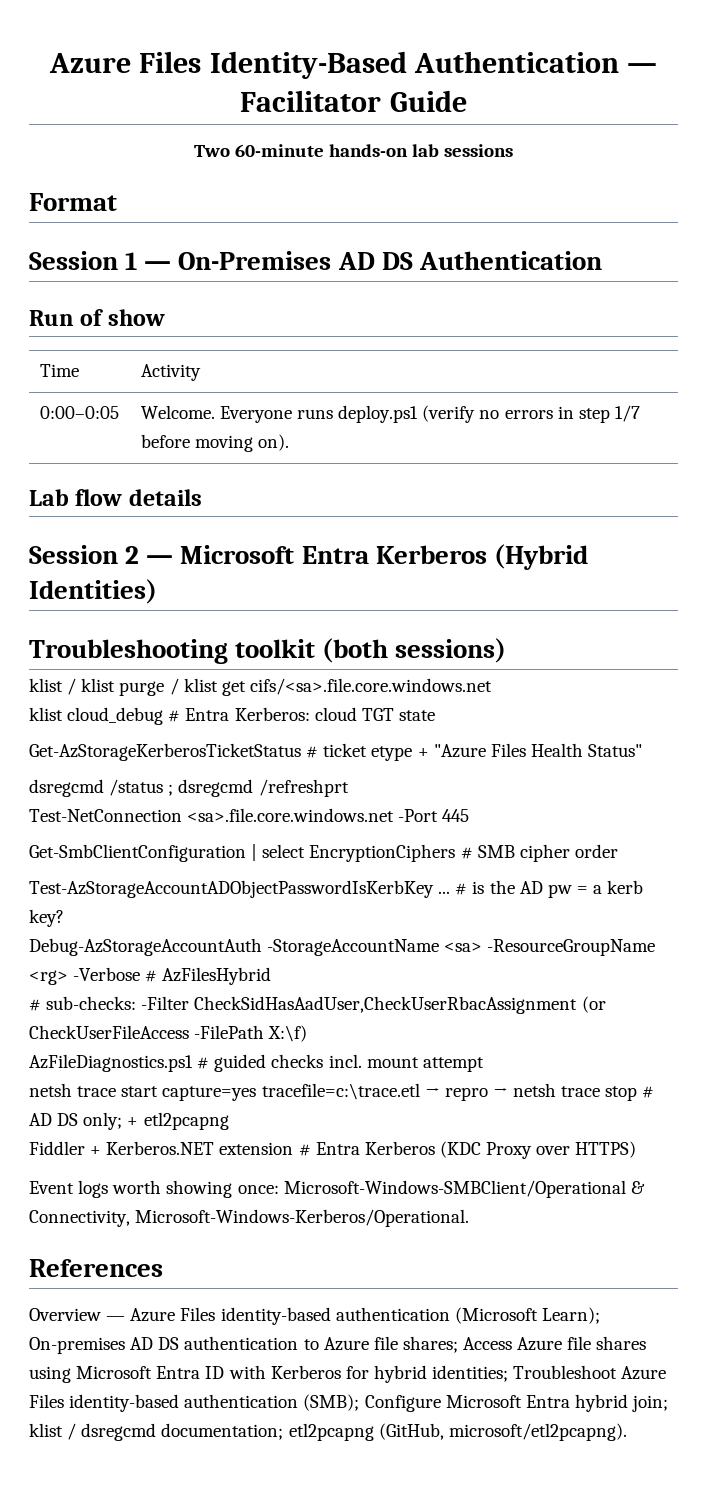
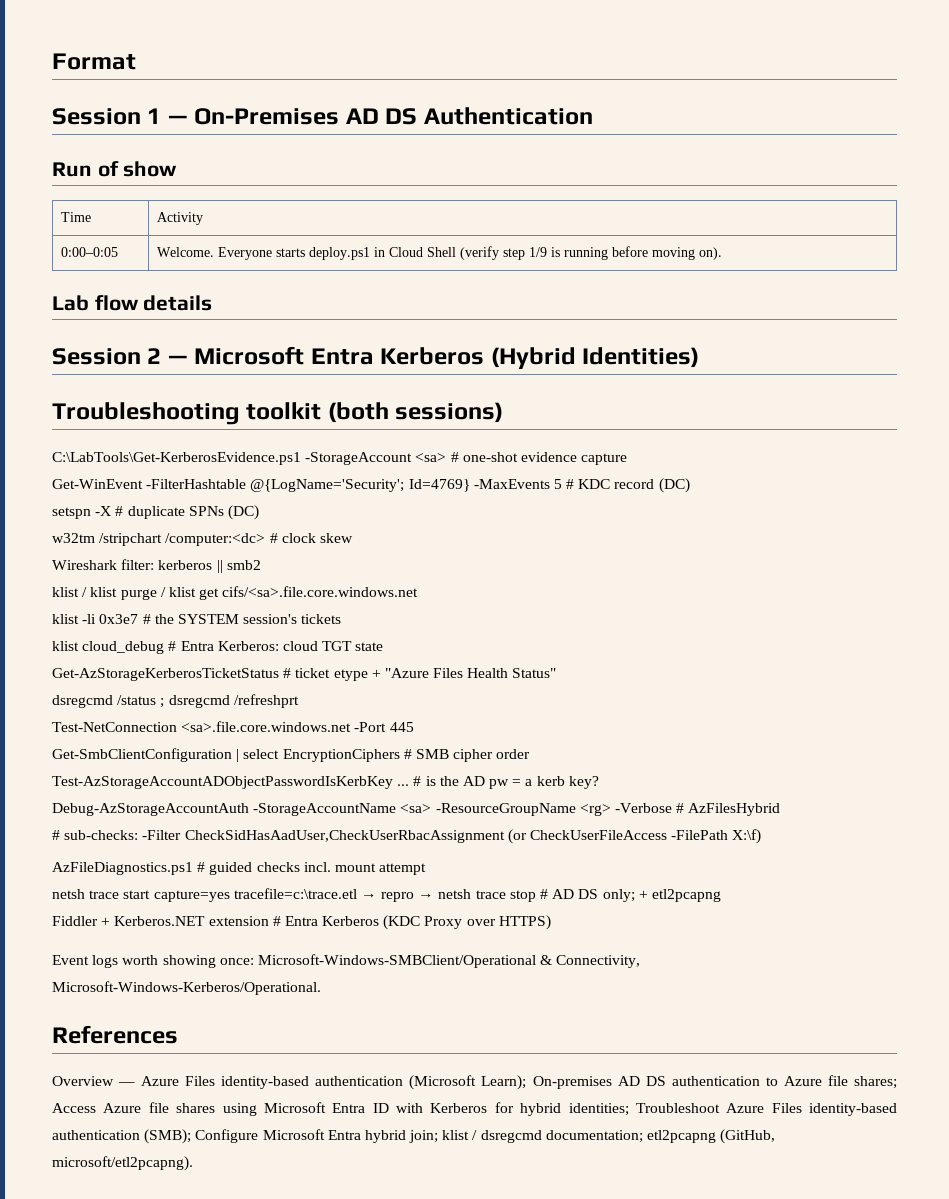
[49,51,657,79] [240,90,467,112] [193,144,514,157] Azure Files Identity-Based Authentication — Facilitator Guide // Two 60-minute hands-on lab sessions // -> (52, 61) none
[297,405,640,423] runs deploy.ps1 (verify no errors in step 1/7 -> [276,246,609,260] starts deploy.ps1 in Cloud Shell (verify step 1/9 is running
(507, 650) none -> [52,452,628,465] [52,478,690,493] [52,505,259,520] [52,533,353,546] [52,559,261,573] // C:\LabTools\Get-KerberosEvidence.ps1 -StorageAccount <sa> # one-shot evidence capture // Get-WinEvent -FilterHashtable @{LogName='Security'; Id=4769} -MaxEvents 5 # KDC record (DC) // setspn -X # duplicate SPNs (DC) // w32tm /stripchart /computer:<dc> # clock skew // Wireshark filter: kerberos || smb2
(492, 686) none -> [52,614,342,624] // klist -li 0x3e7 # the SYSTEM session's tickets

